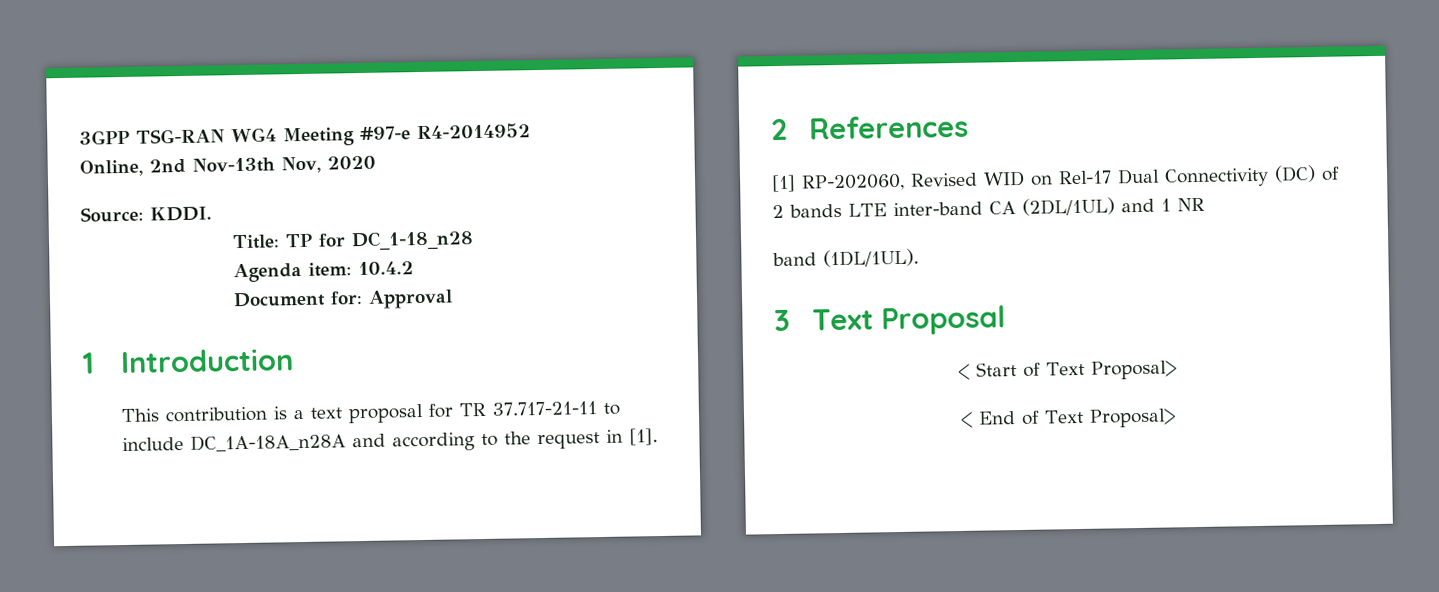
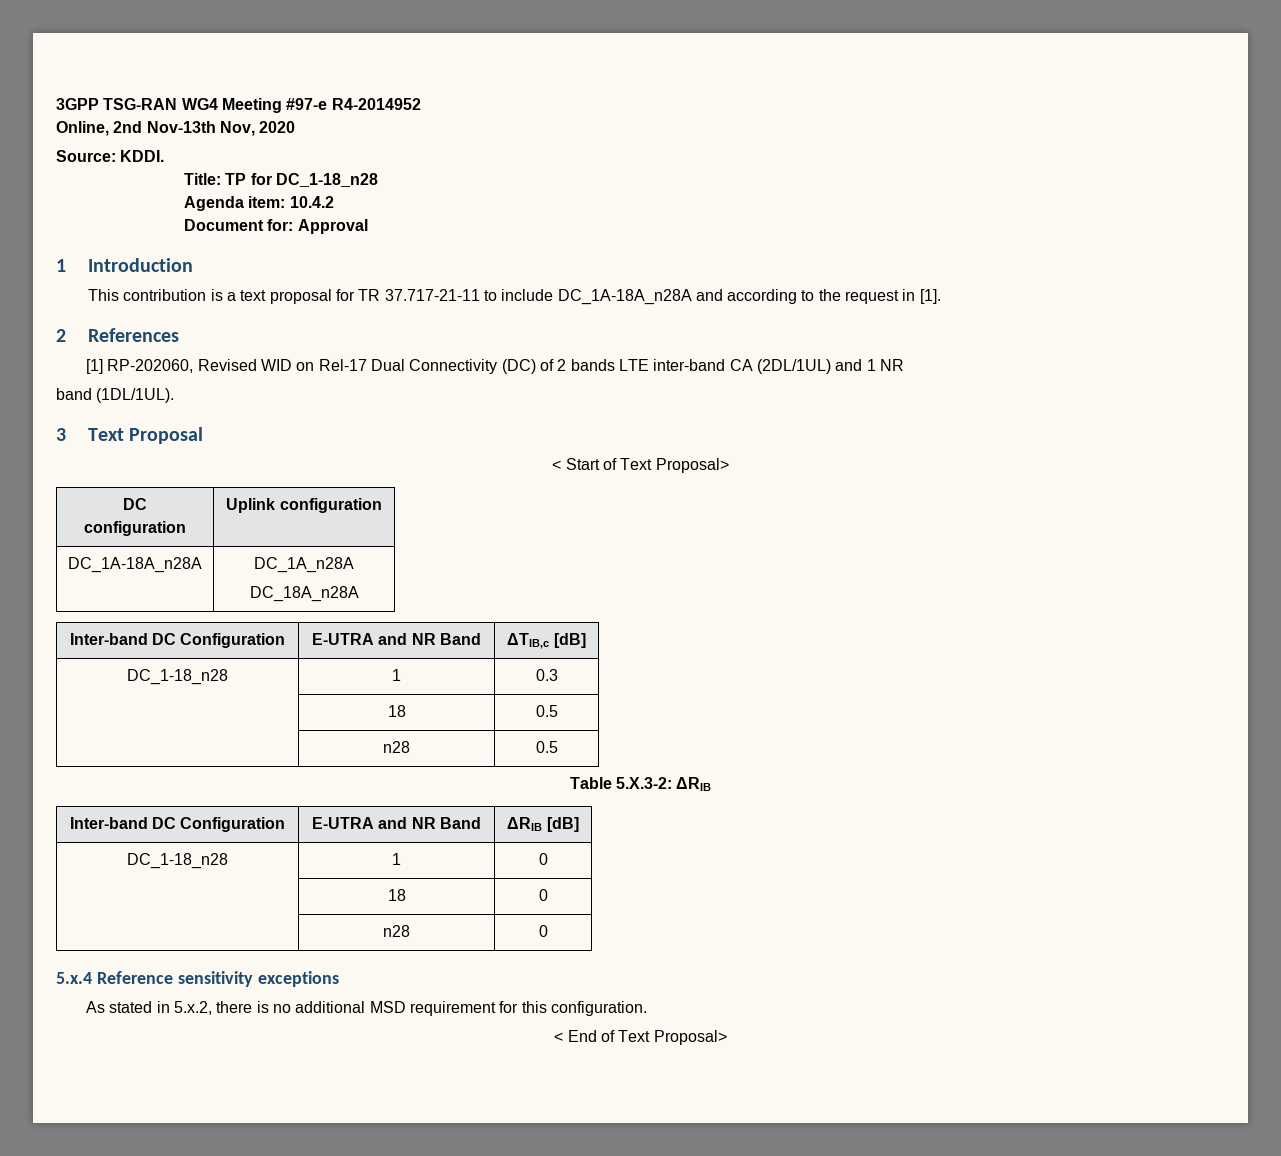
(1177, 370) none -> [123,498,147,510] [84,521,186,536] [226,498,382,513] [68,557,202,573] [254,557,354,573] [249,586,359,602] [69,633,286,648] [312,633,481,645] [507,633,586,649] [127,669,228,685] [392,669,401,681] [535,669,558,681] [387,705,406,717] [535,705,558,717] [383,741,410,753] [535,741,558,753] [569,777,712,791] [69,817,286,832] [312,817,481,829] [507,817,579,832] [127,853,228,869] [392,853,401,865] [538,853,548,865] [387,889,406,901] [538,889,548,901] [383,925,410,937] [538,925,548,937] [56,971,339,987] [86,1001,647,1016] // DC // configuration | Uplink configuration // DC_1A-18A_n28A | DC_1A_n28A // DC_18A_n28A // Inter-band DC Configuration | E-UTRA and NR Band | ΔTIB,c [dB] // DC_1-18_n28 | 1 | 0.3 // | 18 | 0.5 // | n28 | 0.5 // Table 5.X.3-2: ΔRIB // Inter-band DC Configuration | E-UTRA and NR Band | ΔRIB [dB] // DC_1-18_n28 | 1 | 0 // | 18 | 0 // | n28 | 0 // 5.x.4 Reference sensitivity exceptions // As stated in 5.x.2, there is no additional MSD requirement for this configuration.

